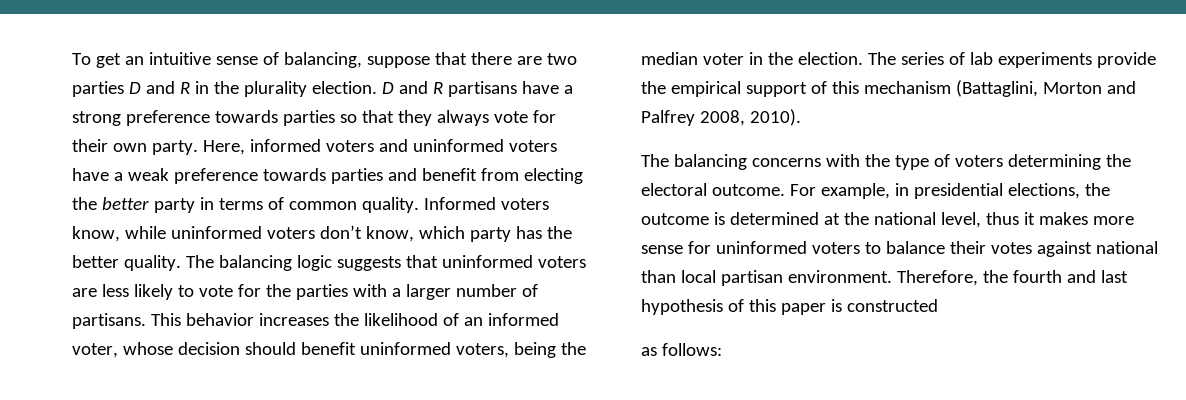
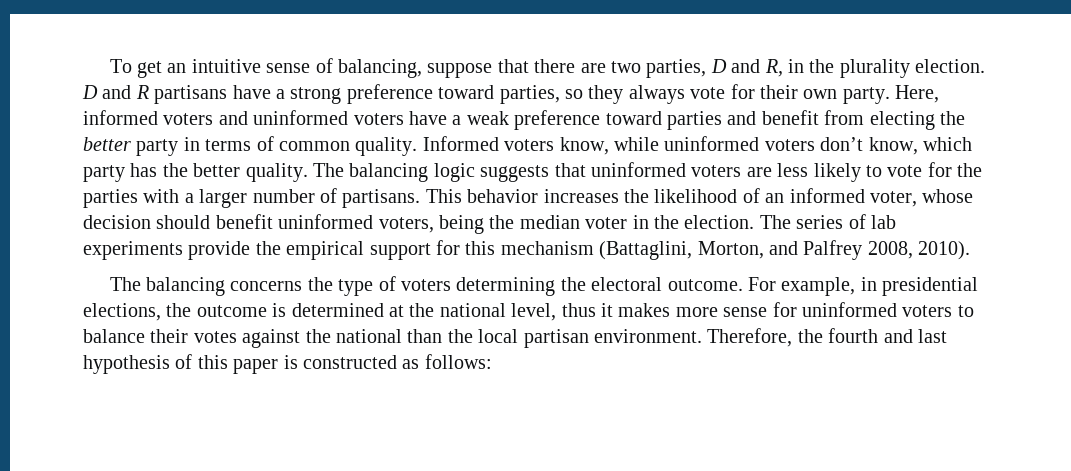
[72,81,190,97] parties D and R -> [646,59,783,78] parties, D and R,
[214,110,394,126] towards parties so that -> [438,85,583,104] toward parties, so
[262,168,326,181] towards -> [605,111,662,125] toward
[810,81,827,94] of -> [436,240,460,255] for
[1042,82,1102,94] Morton -> [697,241,764,259] Morton,
[825,154,860,167] with -> (303, 286) none
(1092, 249) none -> [305,329,331,343] the
(676, 276) none -> [447,329,473,343] the
(938, 305) // -> (397, 362) none

